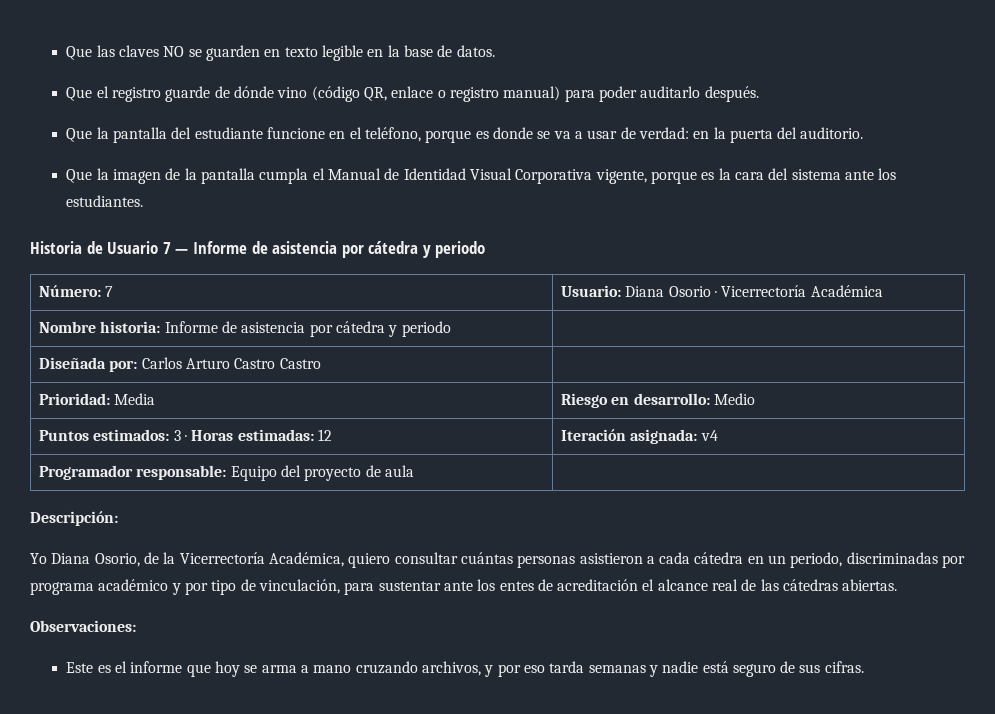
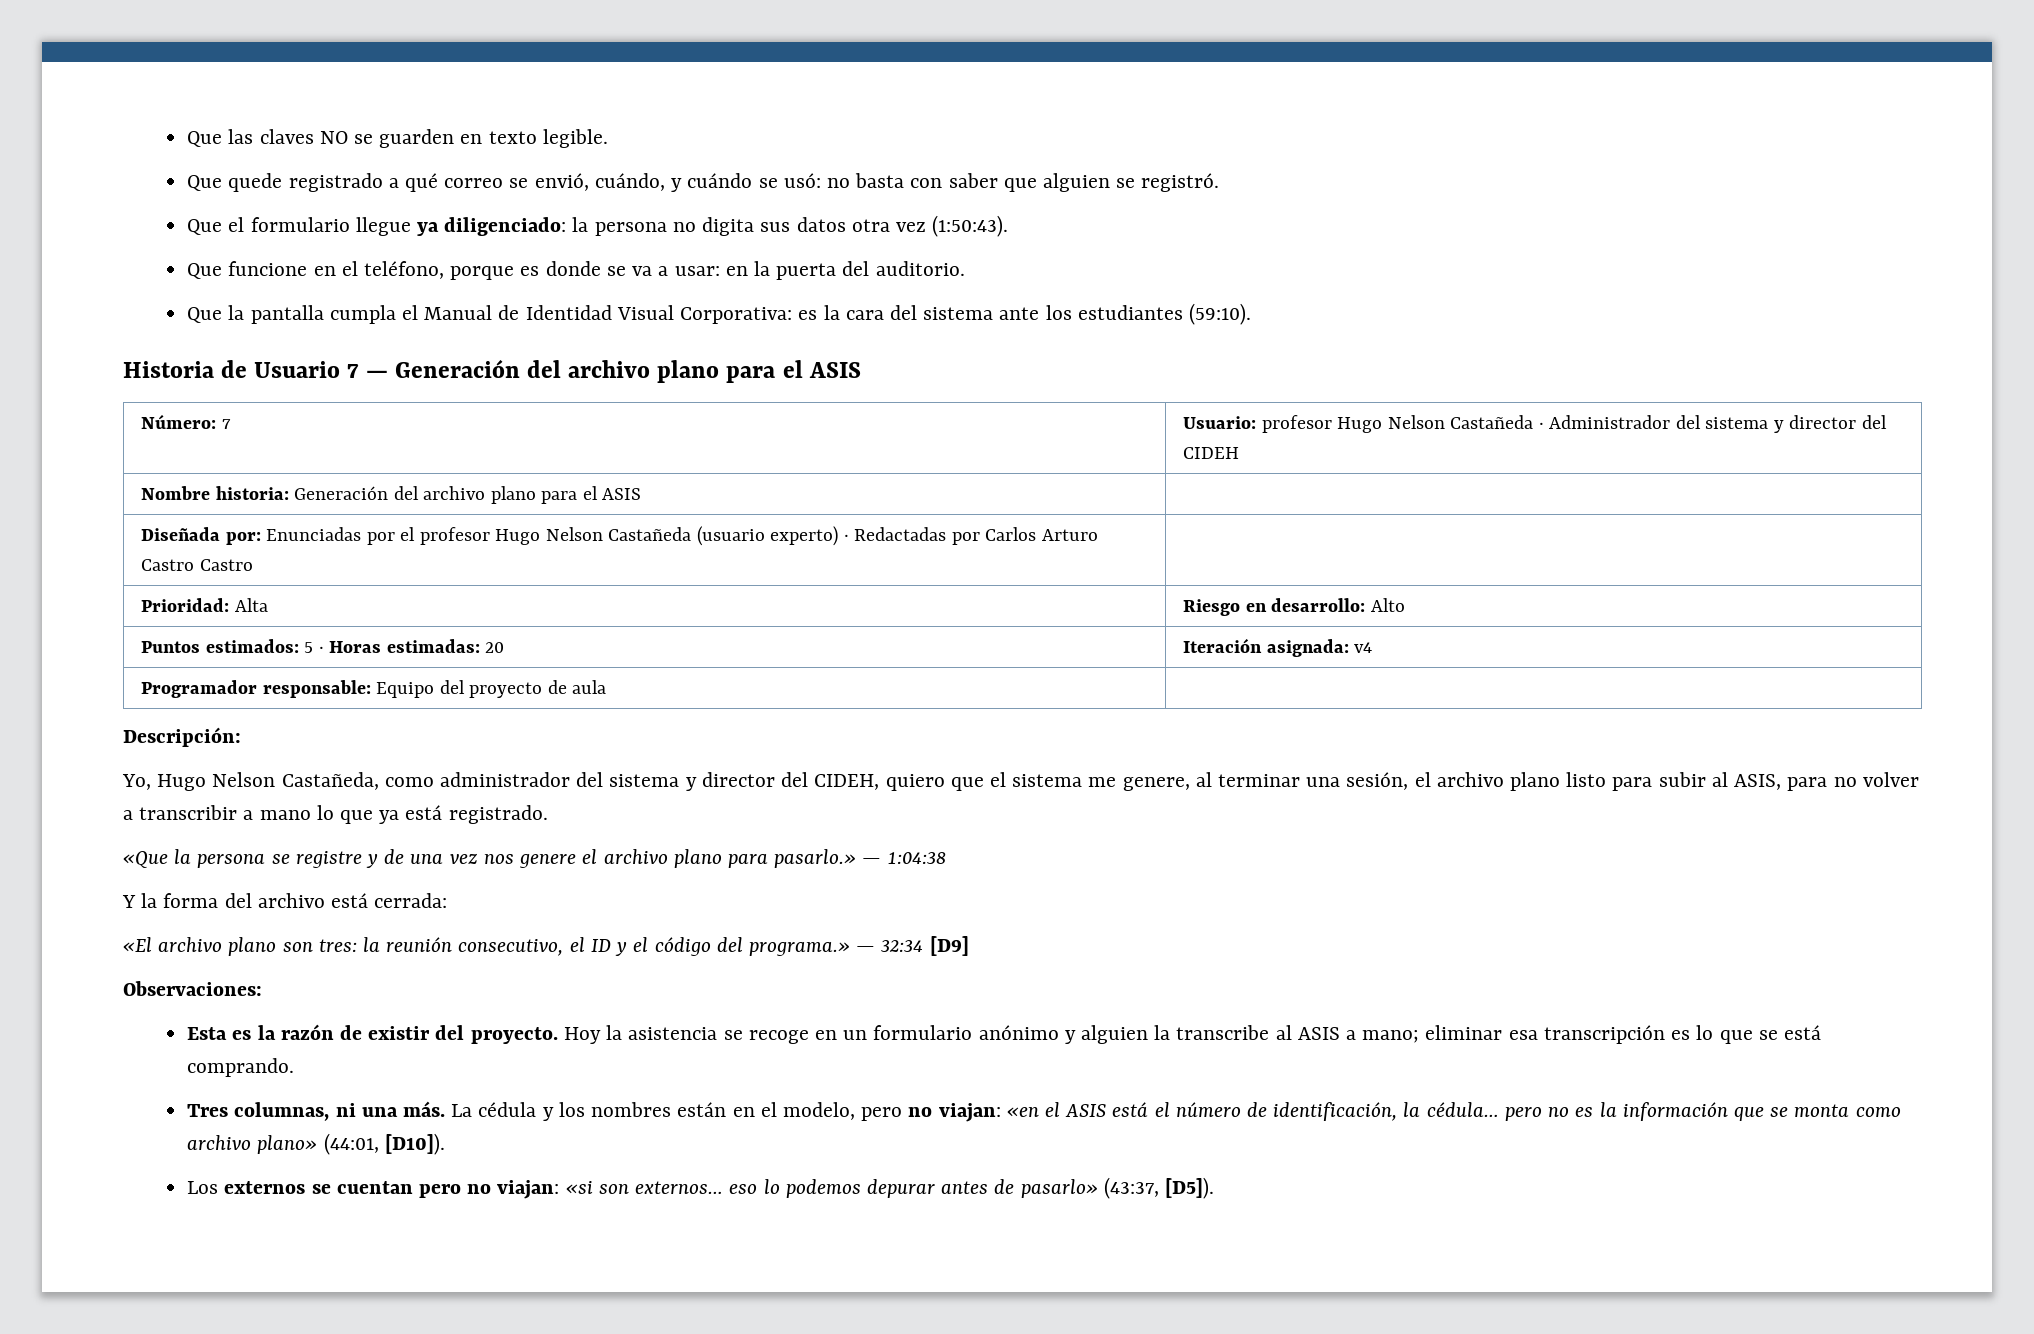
[321,45,495,61] [66,86,759,102] [66,127,263,143] legible en la base de datos. // Que el registro guarde de dónde vino (código QR, enlace o registro manual) para poder auditarlo después. // Que la pantalla del estudiante -> [542,129,608,148] [187,173,1220,192] [187,215,1009,237] [187,263,223,279] legible. // Que quede registrado a qué correo se envió, cuándo, y cuándo se usó: no basta con saber que alguien se registró. // Que el formulario llegue ya diligenciado: la persona no digita sus datos otra vez (1:50:43). // Que
[587,127,689,139] usar de verdad: -> [674,266,720,276] usar:
[113,168,197,184] imagen de la -> (245, 312) none
[515,169,697,184] Corporativa vigente, porque -> [680,307,793,324] Corporativa:
[66,195,144,207] estudiantes. -> [1077,303,1251,325] estudiantes (59:10).
[192,241,486,258] [39,285,114,297] [561,285,883,297] [39,321,451,337] [39,357,138,372] Informe de asistencia por cátedra y periodo // Número: 7 | Usuario: Diana Osorio · Vicerrectoría Académica // Nombre historia: Informe de asistencia por cátedra y periodo | // Diseñada por: -> [394,359,861,383] [140,414,231,429] [1182,415,1887,433] [1182,447,1239,459] [140,486,642,504] [140,526,980,546] Generación del archivo plano para el ASIS // Número: 7 | Usuario: profesor Hugo Nelson Castañeda · Administrador del sistema y director del CIDEH // Nombre historia: Generación del archivo plano para el ASIS | // Diseñada por: Enunciadas por el profesor Hugo Nelson Castañeda (usuario experto) · Redactadas por
[114,393,156,405] Media -> [234,598,268,612] Alta
[713,393,755,405] Medio -> [1370,598,1405,612] Alto
[173,430,181,441] 3 -> [304,642,314,653] 5
[317,429,332,441] 12 -> [485,642,505,653] 20
[30,552,966,568] [30,579,898,595] [30,620,136,632] [66,661,864,677] Yo Diana Osorio, de la Vicerrectoría Académica, quiero consultar cuántas personas asistieron a cada cátedra en un periodo, discriminadas por programa académico y por tipo de vinculación, para sustentar ante los entes de acreditación el alcance real de las cátedras abiertas. // Observaciones: // Este es el informe que hoy se arma a mano cruzando archivos, y por eso tarda semanas y nadie está seguro de sus cifras. -> [122,772,1919,791] [123,805,548,824] [123,849,946,868] [122,893,448,908] [123,936,969,956] [123,981,262,996] [187,1024,1821,1044] [187,1058,295,1077] [187,1101,1901,1122] [187,1133,445,1155] [187,1177,1214,1199] Yo, Hugo Nelson Castañeda, como administrador del sistema y director del CIDEH, quiero que el sistema me genere, al terminar una sesión, el archivo plano listo para subir al ASIS, para no volver a transcribir a mano lo que ya está registrado. // «Que la persona se registre y de una vez nos genere el archivo plano para pasarlo.» — 1:04:38 // Y la forma del archivo está cerrada: // «El archivo plano son tres: la reunión consecutivo, el ID y el código del programa.» — 32:34 [D9] // Observaciones: // Esta es la razón de existir del proyecto. Hoy la asistencia se recoge en un formulario anónimo y alguien la transcribe al ASIS a mano; eliminar esa transcripción es lo que se está comprando. // Tres columnas, ni una más. La cédula y los nombres están en el modelo, pero no viajan: «en el ASIS está el número de identificación, la cédula… pero no es la información que se monta como archivo plano» (44:01, [D10]). // Los externos se cuentan pero no viajan: «si son externos… eso lo podemos depurar antes de pasarlo» (43:37, [D5]).

